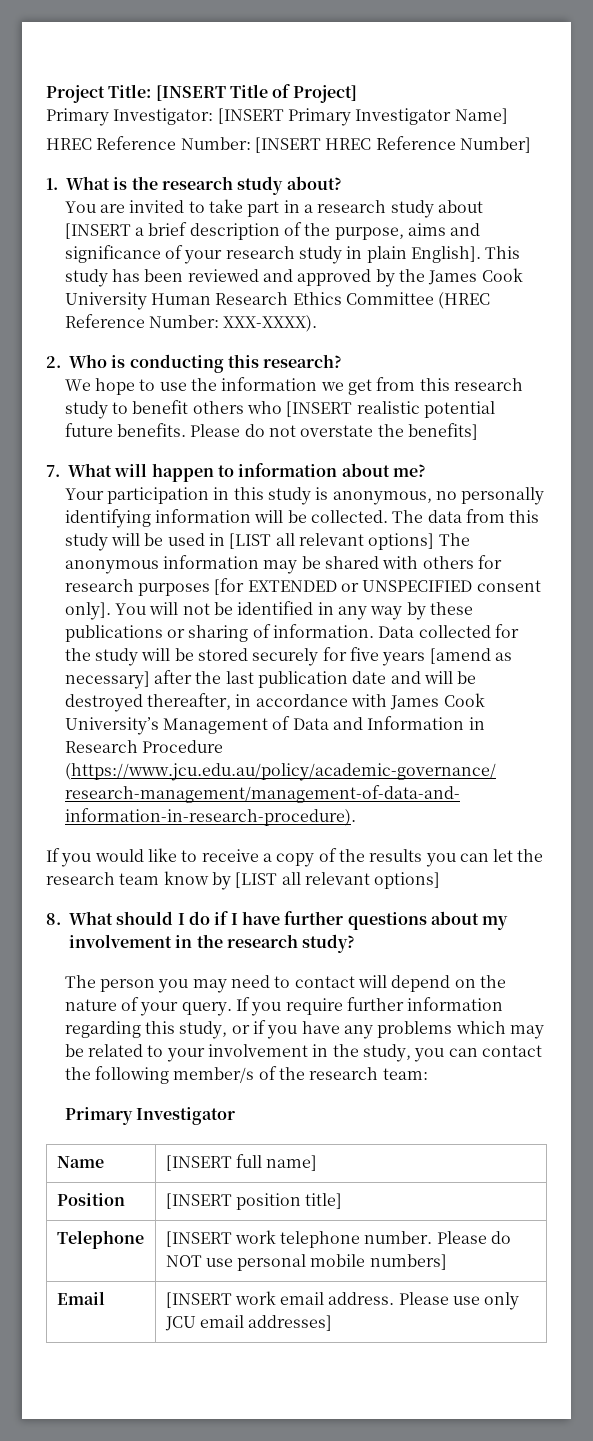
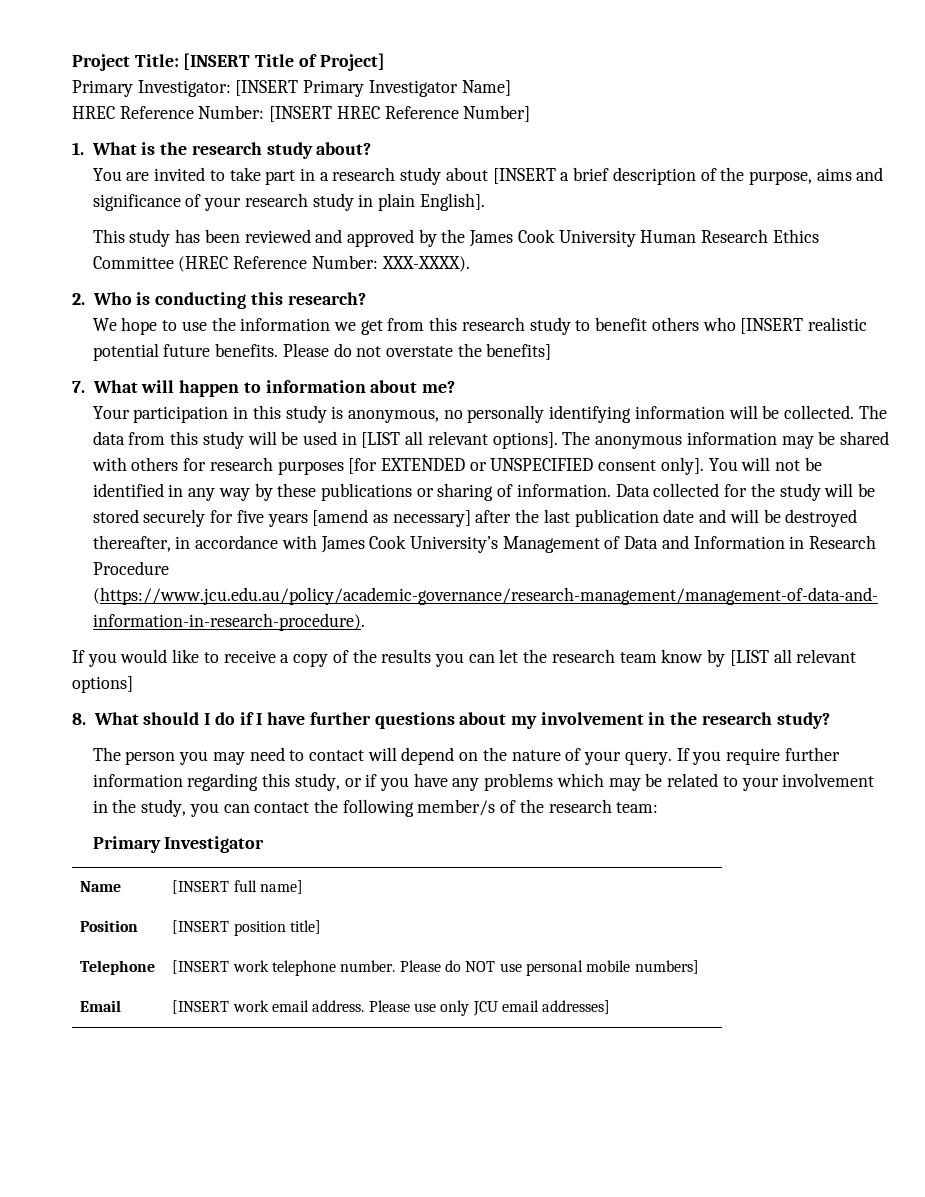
(481, 254) none -> (485, 202) //
[368,533,435,550] options] -> [492,432,558,449] options].

